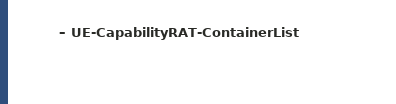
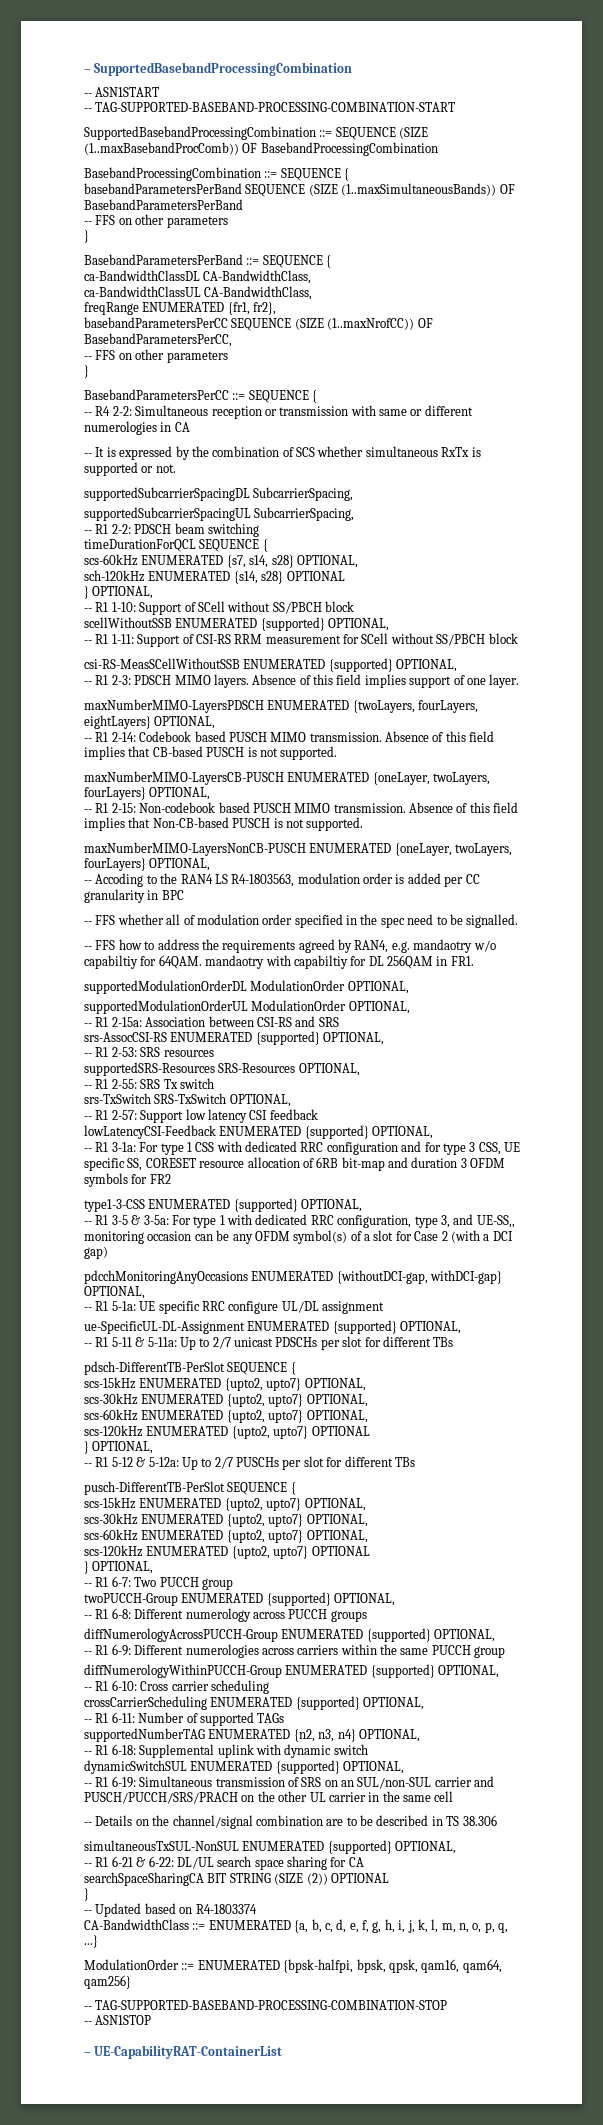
[59,32,66,37] – -> [84,62,353,76] [84,87,160,97] [84,102,456,112] [84,126,429,140] [84,142,438,156] [84,167,350,181] [84,183,515,197] [84,199,243,210] [84,214,228,228] [84,230,89,243] [84,254,332,268] [84,270,312,284] [84,286,313,300] [84,302,277,315] [84,317,433,331] [84,333,232,347] [84,349,228,363] [84,365,89,378] [84,389,318,403] [84,405,473,419] [84,421,190,435] [84,446,481,460] [84,462,176,476] [84,487,354,501] [84,507,355,521] [84,523,259,537] [84,539,268,552] [84,554,358,568] [84,570,345,584] [84,586,154,599] [84,601,354,615] [84,617,390,631] [84,633,518,647] [84,658,458,672] [84,674,520,688] [84,699,479,713] [84,715,216,729] [84,731,495,742] [84,746,338,760] [84,771,491,785] [84,787,211,800] [84,802,519,813] [84,817,364,831] [84,842,513,856] [84,858,211,871] [84,873,480,887] [84,889,184,903] [84,914,519,928] [84,939,496,953] [84,955,474,969] [84,980,409,994] [84,1000,410,1014] [84,1016,339,1027] [84,1031,385,1045] [84,1047,214,1057] [84,1062,360,1076] [84,1078,214,1089] [84,1093,291,1107] [84,1109,318,1123] [84,1125,434,1139] [84,1141,520,1155] [84,1157,506,1171] [84,1173,171,1187] [84,1198,363,1212] [84,1214,515,1228] [84,1230,513,1244] [84,1246,108,1259] [84,1270,503,1284] [84,1286,145,1299] [84,1301,384,1314] [84,1320,462,1334] [84,1336,454,1350] [84,1361,296,1375] [84,1377,366,1391] [84,1393,368,1407] [84,1409,368,1423] [84,1425,370,1439] [84,1441,154,1454] [84,1456,415,1470] [84,1481,296,1495] [84,1497,366,1511] [84,1513,368,1527] [84,1529,368,1543] [84,1545,370,1559] [84,1561,154,1574] [84,1576,233,1590] [84,1592,396,1606] [84,1608,367,1622] [84,1628,496,1642] [84,1644,506,1658] [84,1664,500,1678] [84,1680,269,1694] [84,1696,425,1710] [84,1712,285,1726] [84,1728,420,1742] [84,1744,368,1758] [84,1760,405,1774] [84,1776,495,1789] [84,1791,454,1804] [84,1815,497,1829] [84,1840,457,1854] [84,1856,364,1870] [84,1872,389,1886] [84,1888,89,1901] [84,1903,257,1917] [84,1919,509,1933] [84,1935,98,1948] [84,1959,502,1973] [84,1975,131,1989] [84,2000,448,2010] [84,2015,152,2025] [84,2052,91,2056] – SupportedBasebandProcessingCombination // -- ASN1START // -- TAG-SUPPORTED-BASEBAND-PROCESSING-COMBINATION-START // SupportedBasebandProcessingCombination ::= SEQUENCE (SIZE (1..maxBasebandProcComb)) OF BasebandProcessingCombination // BasebandProcessingCombination ::= SEQUENCE { // basebandParametersPerBand SEQUENCE (SIZE (1..maxSimultaneousBands)) OF BasebandParametersPerBand // -- FFS on other parameters // } // BasebandParametersPerBand ::= SEQUENCE { // ca-BandwidthClassDL CA-BandwidthClass, // ca-BandwidthClassUL CA-BandwidthClass, // freqRange ENUMERATED {fr1, fr2}, // basebandParametersPerCC SEQUENCE (SIZE (1..maxNrofCC)) OF BasebandParametersPerCC, // -- FFS on other parameters // } // BasebandParametersPerCC ::= SEQUENCE { // -- R4 2-2: Simultaneous reception or transmission with same or different numerologies in CA // -- It is expressed by the combination of SCS whether simultaneous RxTx is supported or not. // supportedSubcarrierSpacingDL SubcarrierSpacing, // supportedSubcarrierSpacingUL SubcarrierSpacing, // -- R1 2-2: PDSCH beam switching // timeDurationForQCL SEQUENCE { // scs-60kHz ENUMERATED {s7, s14, s28} OPTIONAL, // sch-120kHz ENUMERATED {s14, s28} OPTIONAL // } OPTIONAL, // -- R1 1-10: Support of SCell without SS/PBCH block // scellWithoutSSB ENUMERATED {supported} OPTIONAL, // -- R1 1-11: Support of CSI-RS RRM measurement for SCell without SS/PBCH block // csi-RS-MeasSCellWithoutSSB ENUMERATED {supported} OPTIONAL, // -- R1 2-3: PDSCH MIMO layers. Absence of this field implies support of one layer. // maxNumberMIMO-LayersPDSCH ENUMERATED {twoLayers, fourLayers, eightLayers} OPTIONAL, // -- R1 2-14: Codebook based PUSCH MIMO transmission. Absence of this field implies that CB-based PUSCH is not supported. // maxNumberMIMO-LayersCB-PUSCH ENUMERATED {oneLayer, twoLayers, fourLayers} OPTIONAL, // -- R1 2-15: Non-codebook based PUSCH MIMO transmission. Absence of this field implies that Non-CB-based PUSCH is not supported. // maxNumberMIMO-LayersNonCB-PUSCH ENUMERATED {oneLayer, twoLayers, fourLayers} OPTIONAL, // -- Accoding to the RAN4 LS R4-1803563, modulation order is added per CC granularity in BPC // -- FFS whether all of modulation order specified in the spec need to be signalled. // -- FFS how to address the requirements agreed by RAN4, e.g. mandaotry w/o capabiltiy for 64QAM. mandaotry with capabiltiy for DL 256QAM in FR1. // supportedModulationOrderDL ModulationOrder OPTIONAL, // supportedModulationOrderUL ModulationOrder OPTIONAL, // -- R1 2-15a: Association between CSI-RS and SRS // srs-AssocCSI-RS ENUMERATED {supported} OPTIONAL, // -- R1 2-53: SRS resources // supportedSRS-Resources SRS-Resources OPTIONAL, // -- R1 2-55: SRS Tx switch // srs-TxSwitch SRS-TxSwitch OPTIONAL, // -- R1 2-57: Support low latency CSI feedback // lowLatencyCSI-Feedback ENUMERATED {supported} OPTIONAL, // -- R1 3-1a: For type 1 CSS with dedicated RRC configuration and for type 3 CSS, UE specific SS, CORESET resource allocation of 6RB bit-map and duration 3 OFDM symbols for FR2 // type1-3-CSS ENUMERATED {supported} OPTIONAL, // -- R1 3-5 & 3-5a: For type 1 with dedicated RRC configuration, type 3, and UE-SS,, monitoring occasion can be any OFDM symbol(s) of a slot for Case 2 (with a DCI gap) // pdcchMonitoringAnyOccasions ENUMERATED {withoutDCI-gap, withDCI-gap} OPTIONAL, // -- R1 5-1a: UE specific RRC configure UL/DL assignment // ue-SpecificUL-DL-Assignment ENUMERATED {supported} OPTIONAL, // -- R1 5-11 & 5-11a: Up to 2/7 unicast PDSCHs per slot for different TBs // pdsch-DifferentTB-PerSlot SEQUENCE { // scs-15kHz ENUMERATED {upto2, upto7} OPTIONAL, // scs-30kHz ENUMERATED {upto2, upto7} OPTIONAL, // scs-60kHz ENUMERATED {upto2, upto7} OPTIONAL, // scs-120kHz ENUMERATED {upto2, upto7} OPTIONAL // } OPTIONAL, // -- R1 5-12 & 5-12a: Up to 2/7 PUSCHs per slot for different TBs // pusch-DifferentTB-PerSlot SEQUENCE { // scs-15kHz ENUMERATED {upto2, upto7} OPTIONAL, // scs-30kHz ENUMERATED {upto2, upto7} OPTIONAL, // scs-60kHz ENUMERATED {upto2, upto7} OPTIONAL, // scs-120kHz ENUMERATED {upto2, upto7} OPTIONAL // } OPTIONAL, // -- R1 6-7: Two PUCCH group // twoPUCCH-Group ENUMERATED {supported} OPTIONAL, // -- R1 6-8: Different numerology across PUCCH groups // diffNumerologyAcrossPUCCH-Group ENUMERATED {supported} OPTIONAL, // -- R1 6-9: Different numerologies across carriers within the same PUCCH group // diffNumerologyWithinPUCCH-Group ENUMERATED {supported} OPTIONAL, // -- R1 6-10: Cross carrier scheduling // crossCarrierScheduling ENUMERATED {supported} OPTIONAL, // -- R1 6-11: Number of supported TAGs // supportedNumberTAG ENUMERATED {n2, n3, n4} OPTIONAL, // -- R1 6-18: Supplemental uplink with dynamic switch // dynamicSwitchSUL ENUMERATED {supported} OPTIONAL, // -- R1 6-19: Simultaneous transmission of SRS on an SUL/non-SUL carrier and PUSCH/PUCCH/SRS/PRACH on the other UL carrier in the same cell // -- Details on the channel/signal combination are to be described in TS 38.306 // simultaneousTxSUL-NonSUL ENUMERATED {supported} OPTIONAL, // -- R1 6-21 & 6-22: DL/UL search space sharing for CA // searchSpaceSharingCA BIT STRING (SIZE (2)) OPTIONAL // } // -- Updated based on R4-1803374 // CA-BandwidthClass ::= ENUMERATED {a, b, c, d, e, f, g, h, i, j, k, l, m, n, o, p, q, ...} // ModulationOrder ::= ENUMERATED {bpsk-halfpi, bpsk, qpsk, qam16, qam64, qam256} // -- TAG-SUPPORTED-BASEBAND-PROCESSING-COMBINATION-STOP // -- ASN1STOP // –

